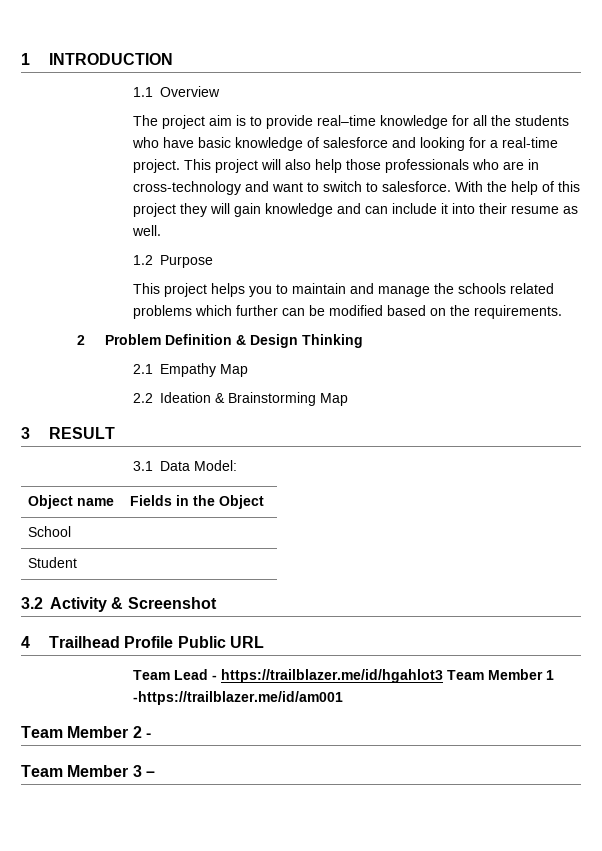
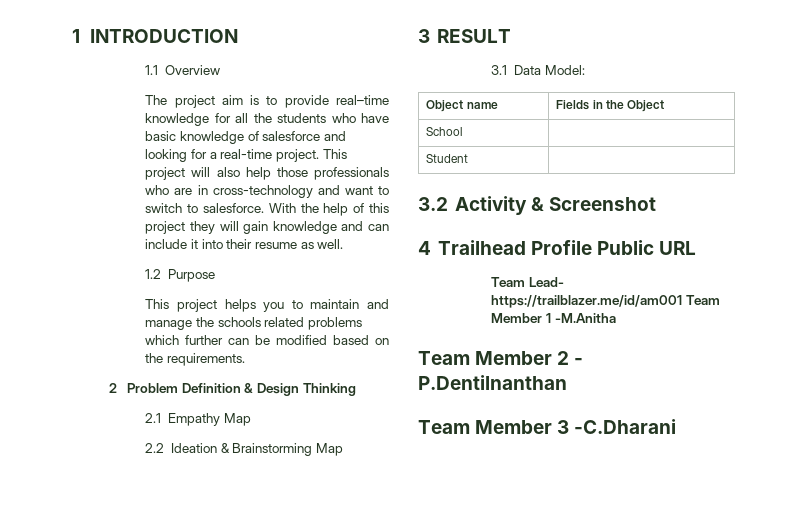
[173,669,443,683] Lead - https://trailblazer.me/id/hgahlot3 -> [528,277,564,287] [491,295,683,308] Lead- https://trailblazer.me/id/am001
[132,691,343,705] -https://trailblazer.me/id/am001 -> [554,313,616,323] -M.Anitha
(151, 735) none -> [418,375,567,390] P.Dentilnanthan
[145,771,155,777] – -> [574,419,677,434] -C.Dharani

